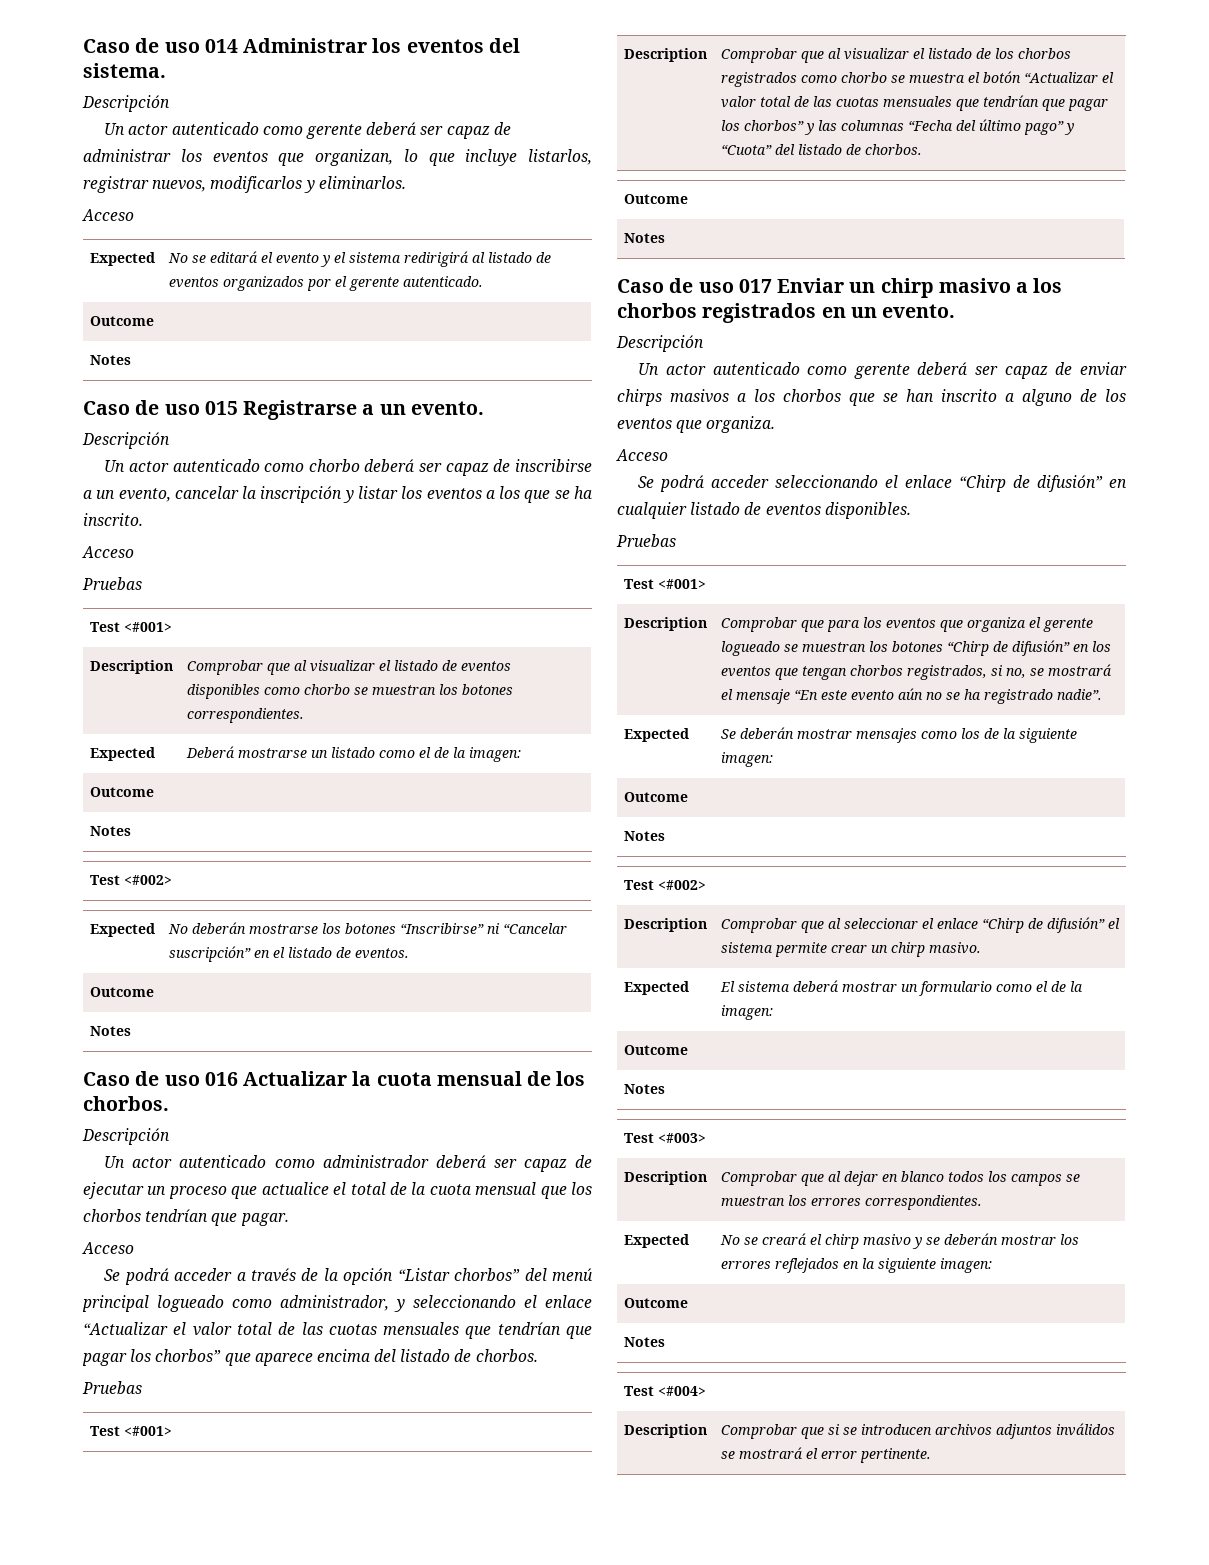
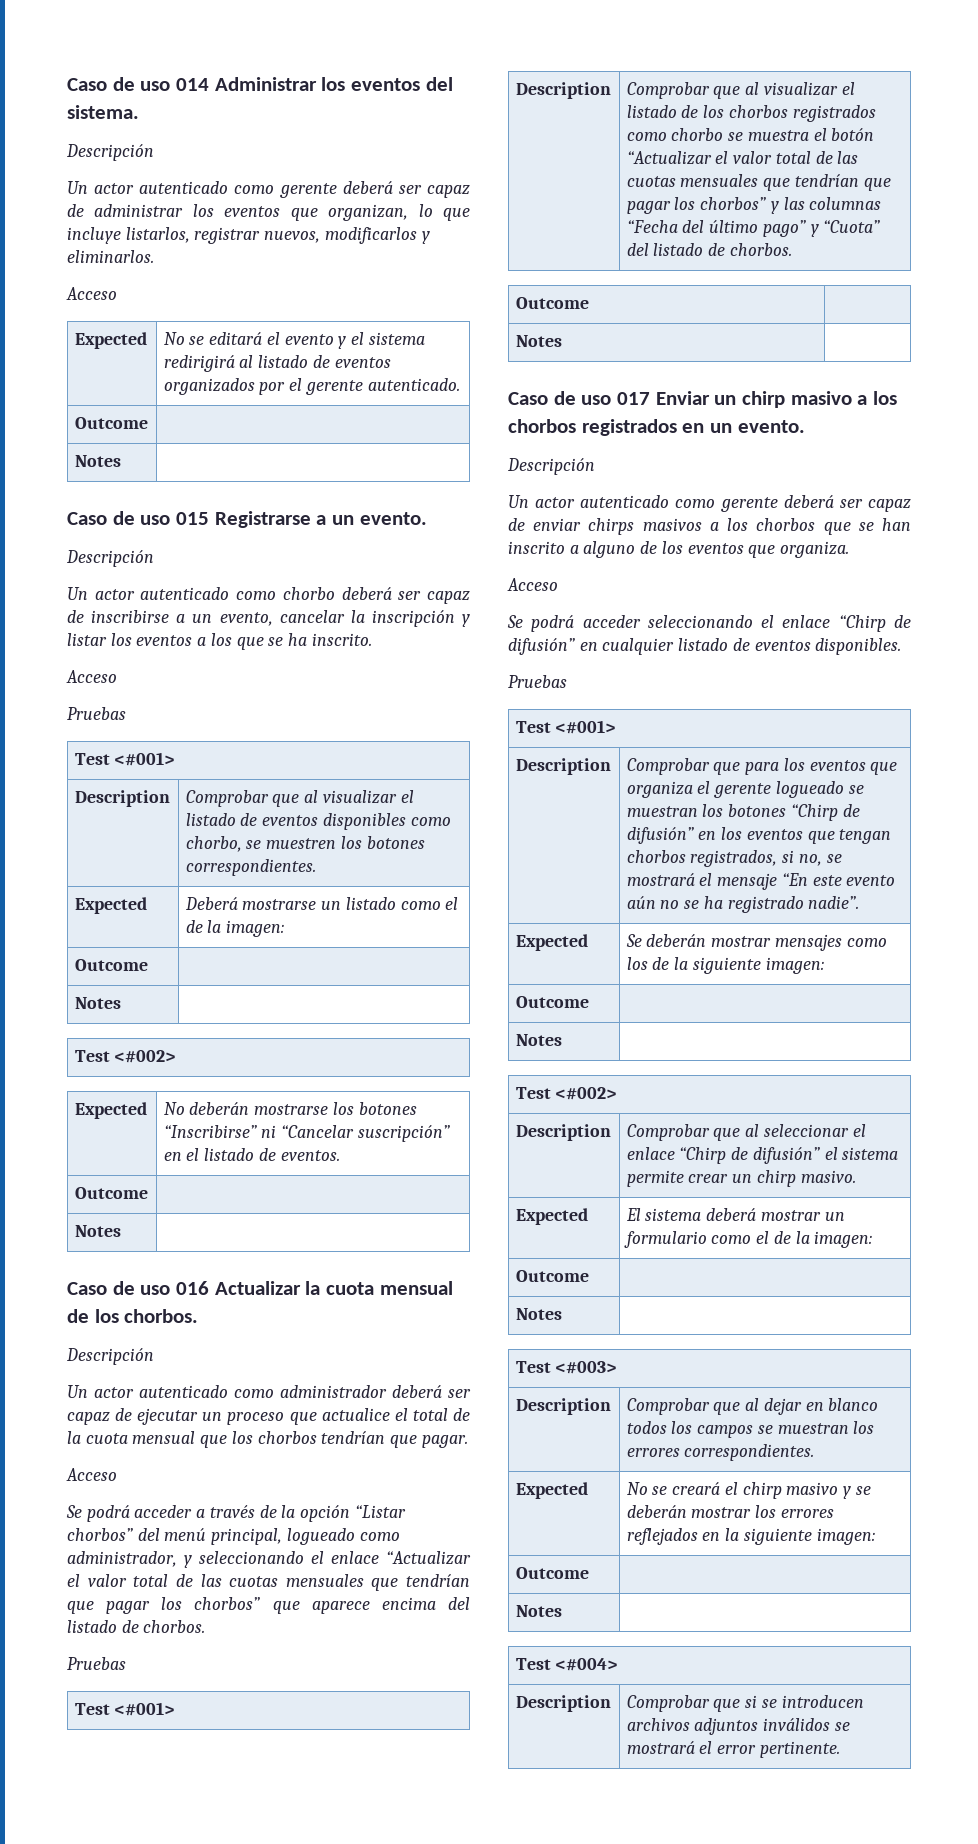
[303,684,436,695] chorbo se muestran -> [185,836,337,852] chorbo, se muestren
[82,1295,149,1312] principal -> [211,1528,283,1545] principal,

